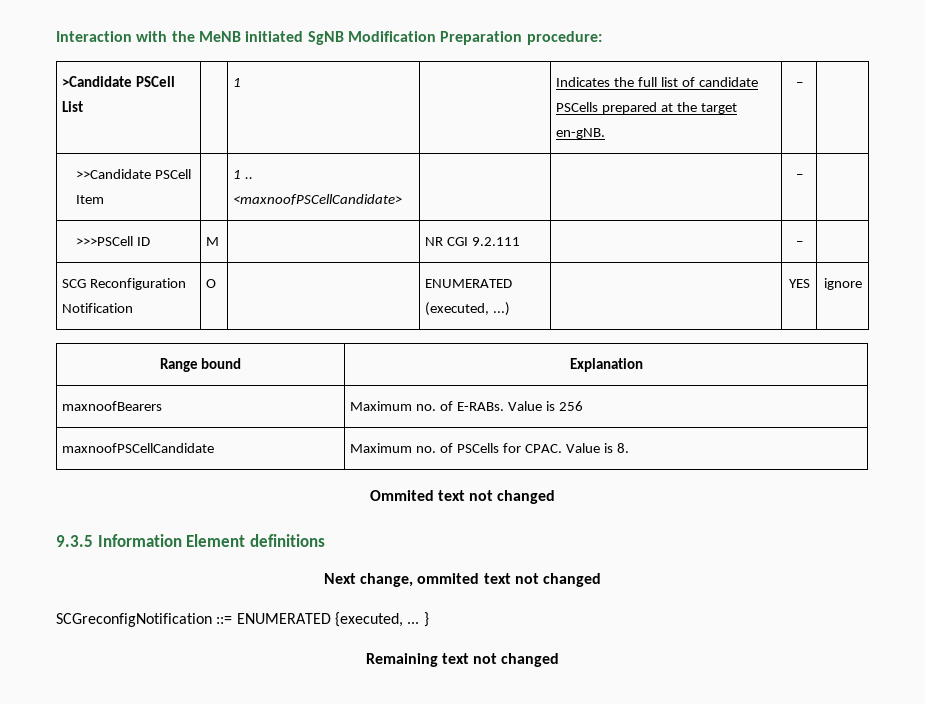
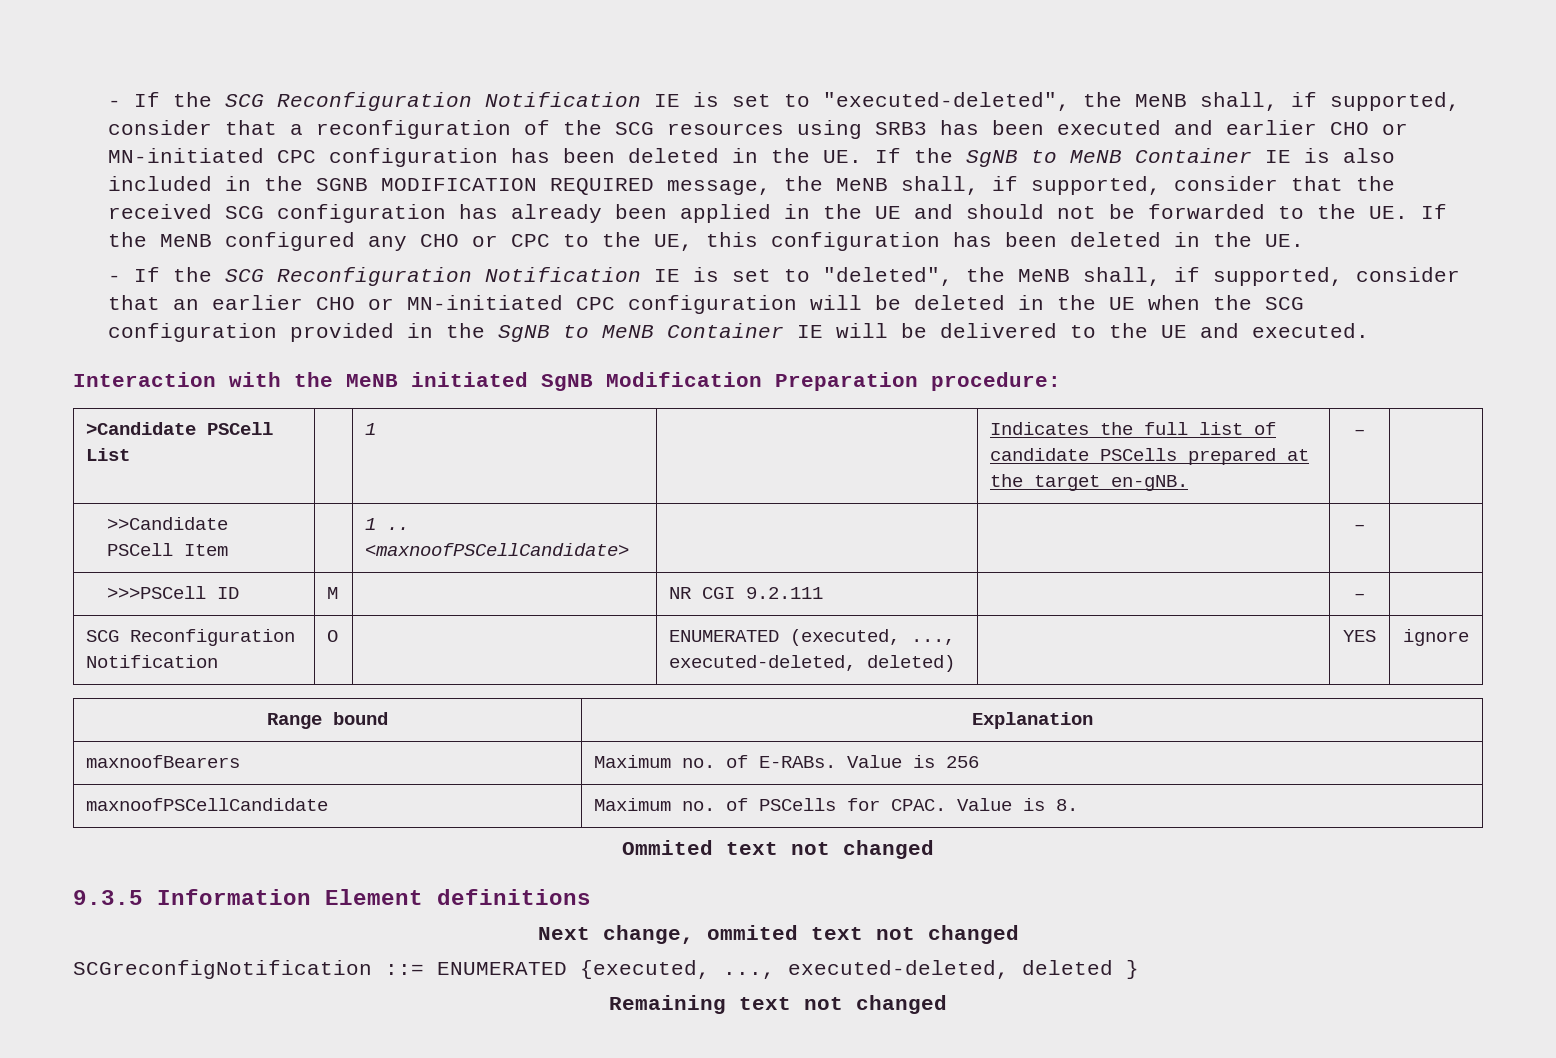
(56, 36) none -> [108,92,1461,111] [108,120,1409,139] [108,148,1396,167] [108,176,1396,195] [108,204,1448,223] [108,232,1305,251] [108,267,1461,286] [108,295,1305,314] [108,323,1370,342] - If the SCG Reconfiguration Notification IE is set to "executed-deleted", the MeNB shall, if supported, consider that a reconfiguration of the SCG resources using SRB3 has been executed and earlier CHO or MN-initiated CPC configuration has been deleted in the UE. If the SgNB to MeNB Container IE is also included in the SGNB MODIFICATION REQUIRED message, the MeNB shall, if supported, consider that the received SCG configuration has already been applied in the UE and should not be forwarded to the UE. If the MeNB configured any CHO or CPC to the UE, this configuration has been deleted in the UE. // - If the SCG Reconfiguration Notification IE is set to "deleted", the MeNB shall, if supported, consider that an earlier CHO or MN-initiated CPC configuration will be deleted in the UE when the SCG configuration provided in the SgNB to MeNB Container IE will be delivered to the UE and executed. //
[493,302,511,316] ...) -> [910,639,955,645] [668,655,955,672] ..., executed-deleted, deleted)
[407,622,420,624] ... -> [723,960,1113,979] ..., executed-deleted, deleted

